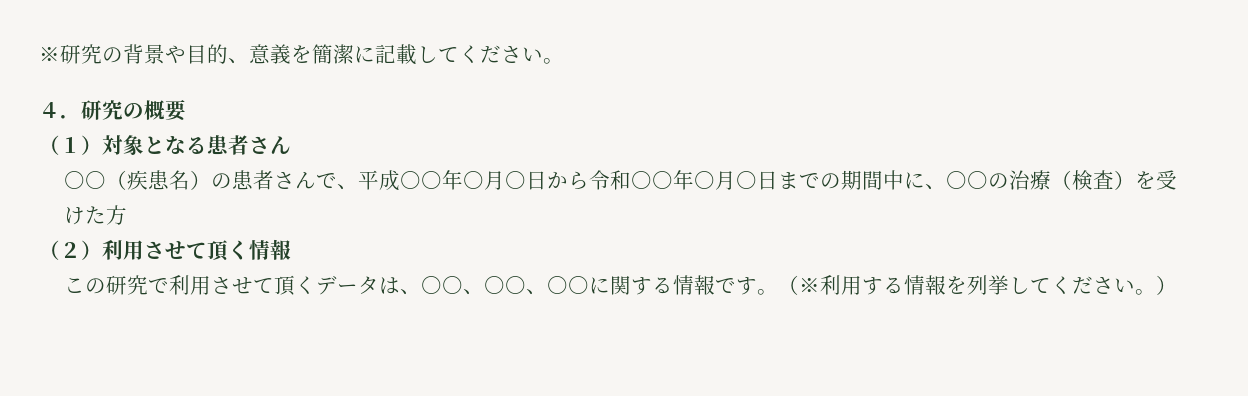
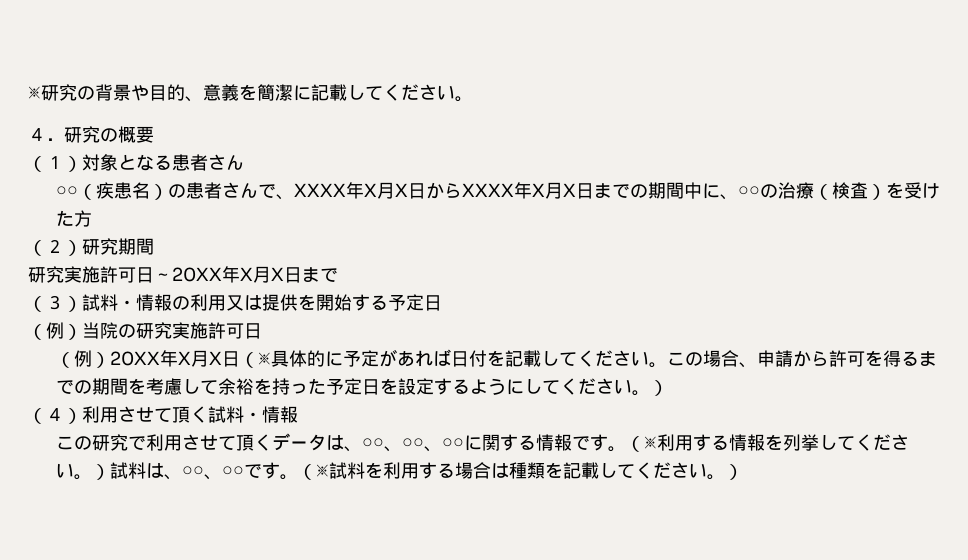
[358,170,758,191] 平成○○年○月○日から令和○○年○月○ -> [293,182,576,199] XXXX年X月X日からXXXX年X月X
[102,239,249,261] 利用させて頂く -> [82,238,154,255] [28,266,338,283] [28,294,442,312] [28,322,262,340] [55,349,937,368] [55,378,668,396] [28,406,262,424] 研究期間 // 研究実施許可日～20XX年X月X日まで // （３）試料・情報の利用又は提供を開始する予定日 // （例）当院の研究実施許可日 // （例）20XX年X月X日（※具体的に予定があれば日付を記載してください。この場合、申請から許可を得るまでの期間を考慮して余裕を持った予定日を設定するようにしてください。） // （４）利用させて頂く試料・
(1178, 285) none -> [109,462,743,480] 試料は、○○、○○です。（※試料を利用する場合は種類を記載してください。）

